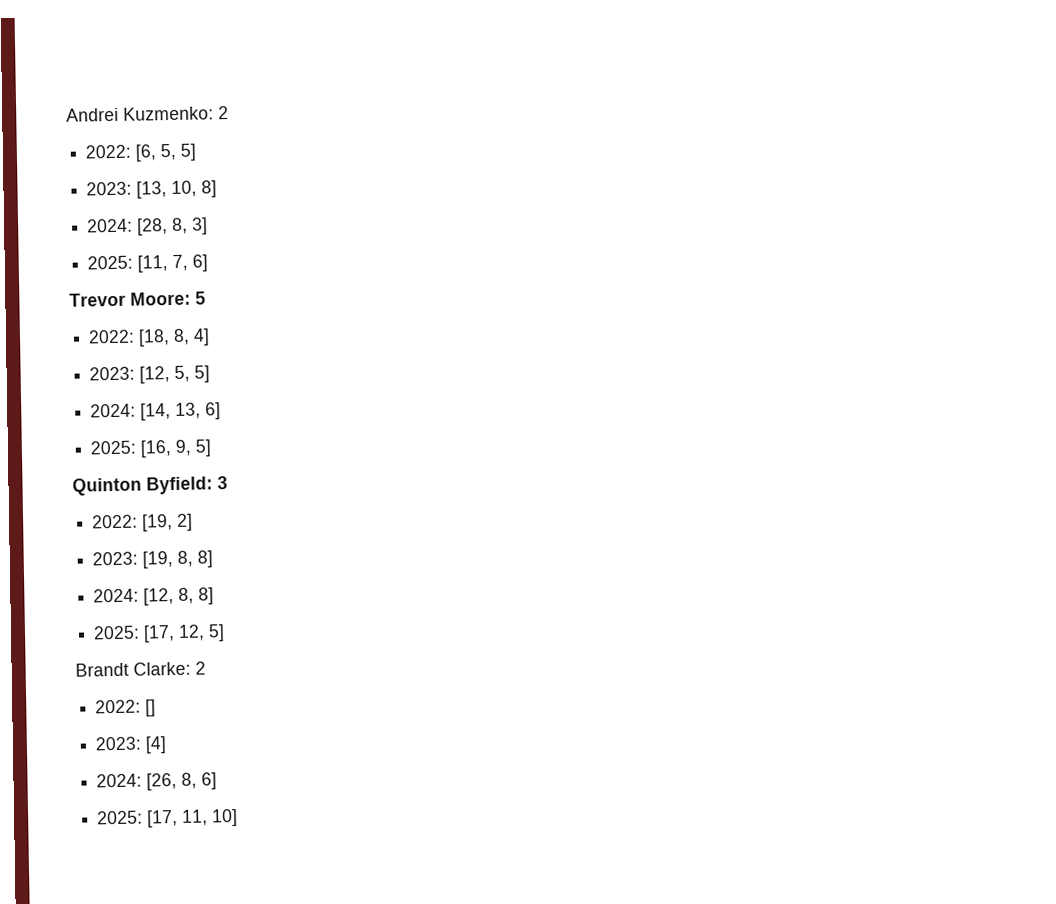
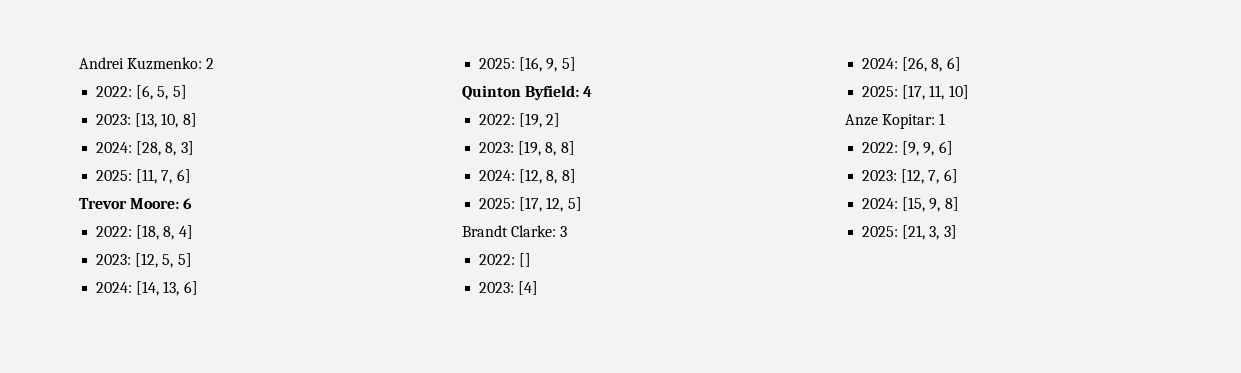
[195,291,206,305] 5 -> [183,198,193,209] 6
[217,476,228,490] 3 -> [583,86,593,97] 4
[195,661,206,675] 2 -> [560,226,568,237] 3
(239, 817) none -> [845,113,946,129] [862,141,953,156] [862,169,958,184] [862,197,959,212] [862,225,957,240] // Anze Kopitar: 1 // 2022: [9, 9, 6] // 2023: [12, 7, 6] // 2024: [15, 9, 8] // 2025: [21, 3, 3]

